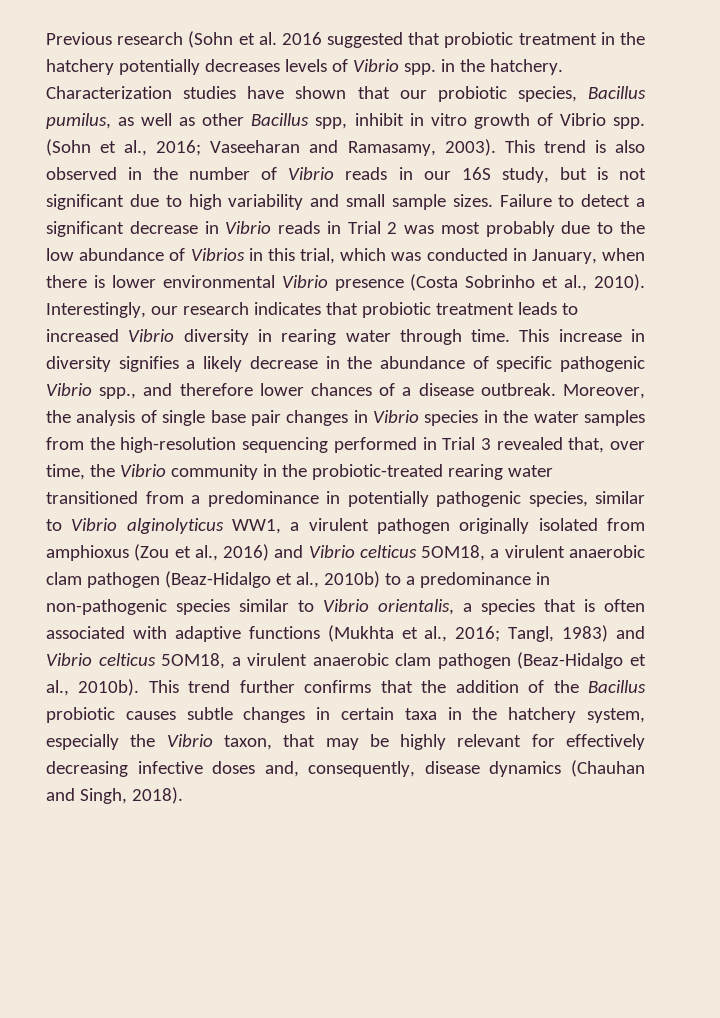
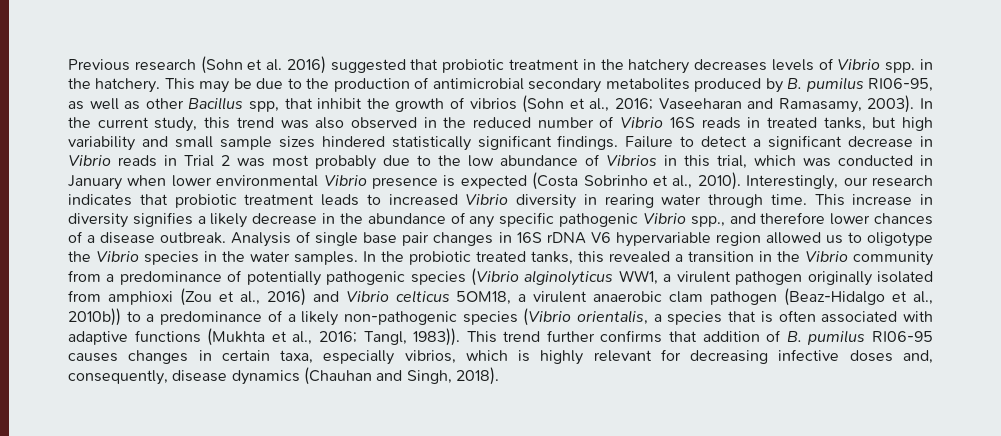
[281,32,322,45] 2016 -> [286,56,326,74] 2016)
[118,59,200,75] potentially -> (690, 66) none
[46,86,646,102] [46,113,111,129] Characterization studies have shown that our probiotic species, Bacillus pumilus, -> [164,77,934,93] This may be due to the production of antimicrobial secondary metabolites produced by B. pumilus RI06-95,
[354,113,646,129] inhibit in vitro growth of Vibrio spp. -> [284,97,517,112] that inhibit the growth of vibrios
[504,140,606,153] This trend is -> [920,98,934,109] [68,117,309,132] In the current study, this trend was
(179, 173) none -> [472,117,531,128] reduced
[345,167,647,183] [46,194,182,210] reads in our 16S study, but is not significant due to -> [669,117,897,131] 16S reads in treated tanks, but
[452,194,493,207] sizes. -> [278,135,619,151] sizes hindered statistically significant findings.
[531,248,645,264] [46,275,105,288] January, when there is -> [68,175,167,190] January when
(404, 285) none -> [443,175,527,189] is expected
(489, 362) none -> [469,216,495,228] any
[562,384,645,399] [46,410,136,426] Moreover, the analysis -> [231,232,292,247] Analysis
(368, 416) none -> [516,232,934,247] [68,251,91,262] 16S rDNA V6 hypervariable region allowed us to oligotype the
[584,410,646,426] [46,437,645,453] [46,464,553,480] [46,491,138,504] samples from the high-resolution sequencing performed in Trial 3 revealed that, over time, the Vibrio community in the probiotic-treated rearing water transitioned -> [294,251,933,266] samples. In the probiotic treated tanks, this revealed a transition in the Vibrio community
[326,491,340,504] in -> [227,270,243,282] of
[528,491,645,507] [46,518,118,531] species, similar to Vibrio -> [410,268,519,286] species (Vibrio
[46,545,129,561] amphioxus -> [107,291,173,305] amphioxi
[323,571,380,588] 2010b) -> [68,308,121,326] 2010b))
[535,572,550,585] [46,599,369,615] in non-pathogenic species similar to Vibrio -> [267,308,572,326] of a likely non-pathogenic species (Vibrio
[562,625,645,642] [46,652,646,669] [46,679,140,696] 1983) and Vibrio celticus 5OM18, a virulent anaerobic clam pathogen (Beaz-Hidalgo et al., 2010b). -> [413,328,461,346] 1983)).
[421,680,447,693] the -> (698, 336) none
[553,680,646,693] [46,707,645,723] [46,734,389,750] the Bacillus probiotic causes subtle changes in certain taxa in the hatchery system, especially the Vibrio taxon, that may be -> [786,330,934,345] [68,350,531,365] B. pumilus RI06-95 causes changes in certain taxa, especially vibrios, which is
[566,734,645,750] effectively -> (681, 355) none

